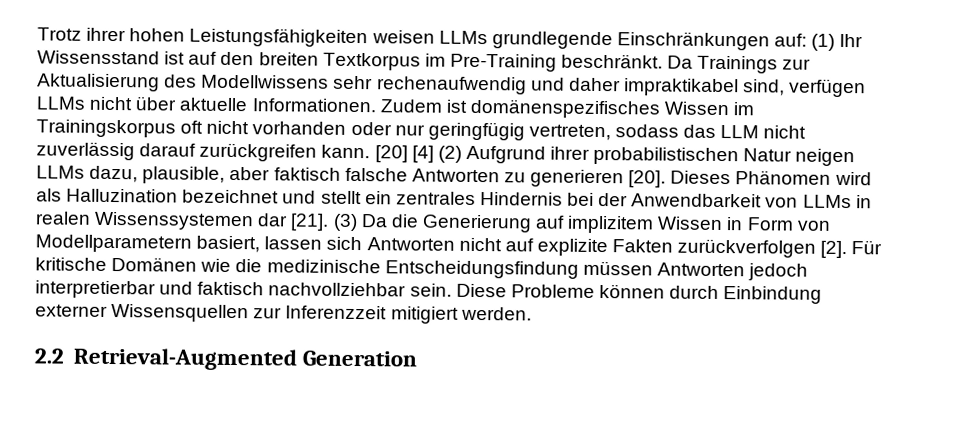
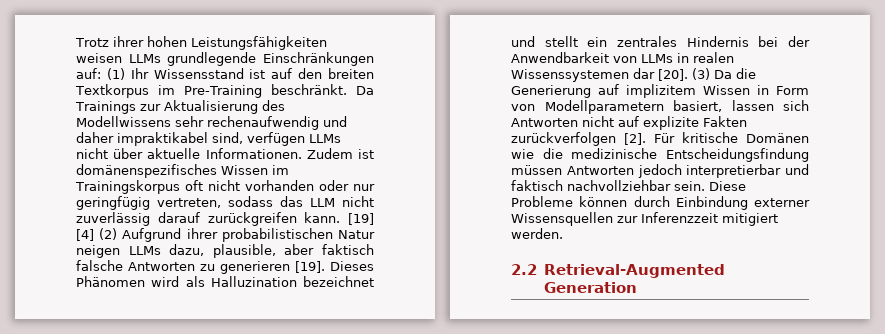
[374,145,408,163] [20] -> [348,213,374,225] [19]
[628,170,667,188] [20]. -> [295,261,325,273] [19].
[290,213,330,231] [21]. -> [658,69,688,81] [20].

